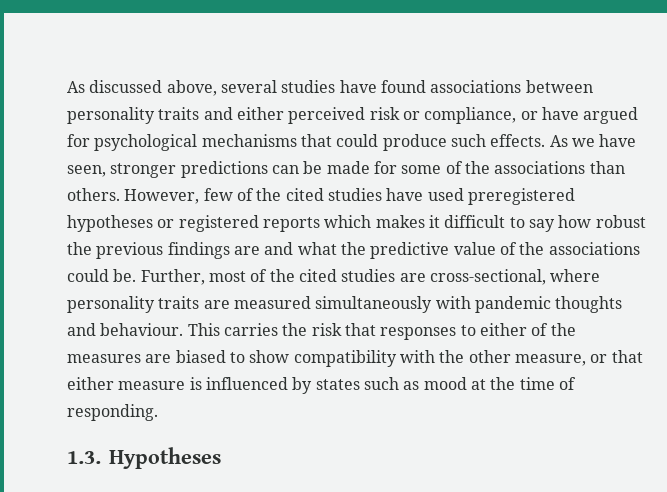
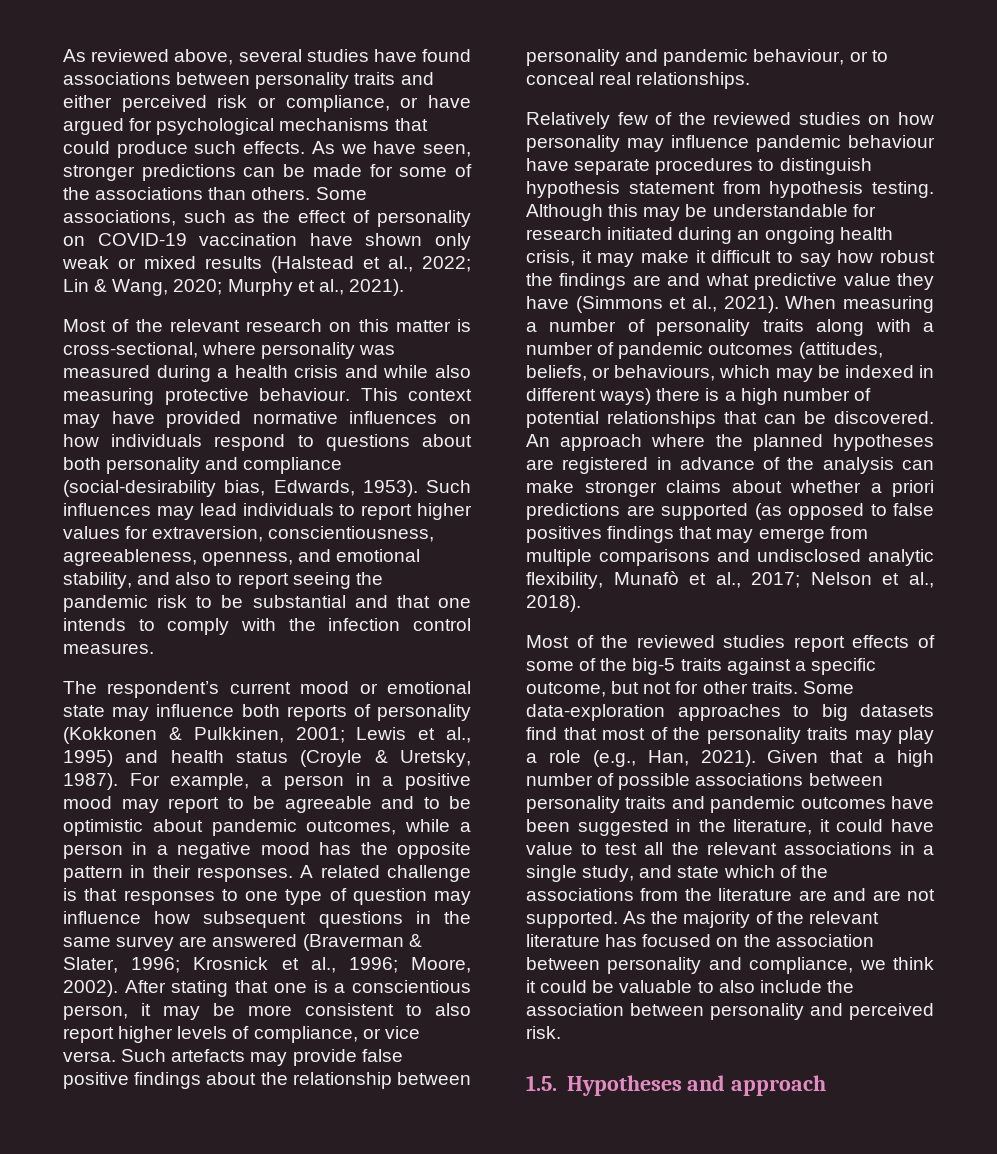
[67,80,163,93] As discussed -> [63,49,170,62] As reviewed
[124,188,575,205] [67,215,425,232] However, few of the cited studies have used preregistered hypotheses or registered reports which makes -> [315,187,367,200] [63,210,471,227] [63,233,472,250] [62,256,471,273] [63,279,404,296] [63,319,471,332] [63,342,396,359] [63,365,471,382] [63,388,472,405] [63,411,472,428] [63,434,472,451] [63,457,343,474] [63,480,471,497] [63,503,472,520] [63,526,435,542] [63,549,421,566] [63,572,383,589] [63,595,471,612] [63,618,472,635] [63,643,154,654] [63,681,471,698] [63,704,472,721] [63,727,471,744] [63,750,471,767] [63,773,472,790] [63,796,471,813] [63,819,472,836] [63,842,471,859] [63,865,471,882] [63,888,471,905] [63,911,471,928] [63,934,422,951] [63,957,472,973] [63,980,471,997] [63,1003,471,1020] [63,1026,420,1043] [63,1049,403,1066] [63,1072,472,1089] [526,49,888,66] [526,72,751,89] [526,112,934,129] [526,135,935,152] [526,158,872,175] [526,181,934,198] [526,204,876,221] [526,227,893,244] [526,250,689,267] Some associations, such as the effect of personality on COVID-19 vaccination have shown only weak or mixed results (Halstead et al., 2022; Lin & Wang, 2020; Murphy et al., 2021). // Most of the relevant research on this matter is cross-sectional, where personality was measured during a health crisis and while also measuring protective behaviour. This context may have provided normative influences on how individuals respond to questions about both personality and compliance (social-desirability bias, Edwards, 1953). Such influences may lead individuals to report higher values for extraversion, conscientiousness, agreeableness, openness, and emotional stability, and also to report seeing the pandemic risk to be substantial and that one intends to comply with the infection control measures. // The respondent’s current mood or emotional state may influence both reports of personality (Kokkonen & Pulkkinen, 2001; Lewis et al., 1995) and health status (Croyle & Uretsky, 1987). For example, a person in a positive mood may report to be agreeable and to be optimistic about pandemic outcomes, while a person in a negative mood has the opposite pattern in their responses. A related challenge is that responses to one type of question may influence how subsequent questions in the same survey are answered (Braverman & Slater, 1996; Krosnick et al., 1996; Moore, 2002). After stating that one is a conscientious person, it may be more consistent to also report higher levels of compliance, or vice versa. Such artefacts may provide false positive findings about the relationship between personality and pandemic behaviour, or to conceal real relationships. // Relatively few of the reviewed studies on how personality may influence pandemic behaviour have separate procedures to distinguish hypothesis statement from hypothesis testing. Although this may be understandable for research initiated during an ongoing health crisis, it may make
[96,242,164,259] previous -> (553, 279) none
[340,242,366,255] the -> (749, 279) none
[499,242,640,255] [67,269,601,285] [67,296,623,313] [67,323,576,340] [67,350,643,367] [67,377,576,394] [67,404,158,421] [67,447,221,469] of the associations could be. Further, most of the cited studies are cross-sectional, where personality traits are measured simultaneously with pandemic thoughts and behaviour. This carries the risk that responses to either of the measures are biased to show compatibility with the other measure, or that either measure is influenced by states such as mood at the time of responding. // 1.3. Hypotheses -> [897,273,934,290] [526,296,935,313] [526,319,934,336] [526,342,883,359] [526,365,934,382] [526,388,871,405] [526,411,934,428] [526,434,934,451] [526,457,934,474] [526,480,934,497] [526,503,934,520] [526,526,868,543] [526,549,934,566] [526,571,934,589] [526,595,581,612] [526,635,935,652] [526,658,876,675] [526,681,854,697] [526,704,934,721] [526,727,934,744] [526,750,934,767] [526,773,883,790] [526,796,934,813] [526,819,934,836] [526,842,934,855] [526,865,828,882] [526,888,935,901] [526,911,879,928] [526,934,874,947] [526,957,934,974] [526,980,854,993] [526,1003,934,1020] [526,1026,561,1039] [526,1075,827,1096] they have (Simmons et al., 2021). When measuring a number of personality traits along with a number of pandemic outcomes (attitudes, beliefs, or behaviours, which may be indexed in different ways) there is a high number of potential relationships that can be discovered. An approach where the planned hypotheses are registered in advance of the analysis can make stronger claims about whether a priori predictions are supported (as opposed to false positives findings that may emerge from multiple comparisons and undisclosed analytic flexibility, Munafò et al., 2017; Nelson et al., 2018). // Most of the reviewed studies report effects of some of the big-5 traits against a specific outcome, but not for other traits. Some data-exploration approaches to big datasets find that most of the personality traits may play a role (e.g., Han, 2021). Given that a high number of possible associations between personality traits and pandemic outcomes have been suggested in the literature, it could have value to test all the relevant associations in a single study, and state which of the associations from the literature are and are not supported. As the majority of the relevant literature has focused on the association between personality and compliance, we think it could be valuable to also include the association between personality and perceived risk. // 1.5. Hypotheses and approach

